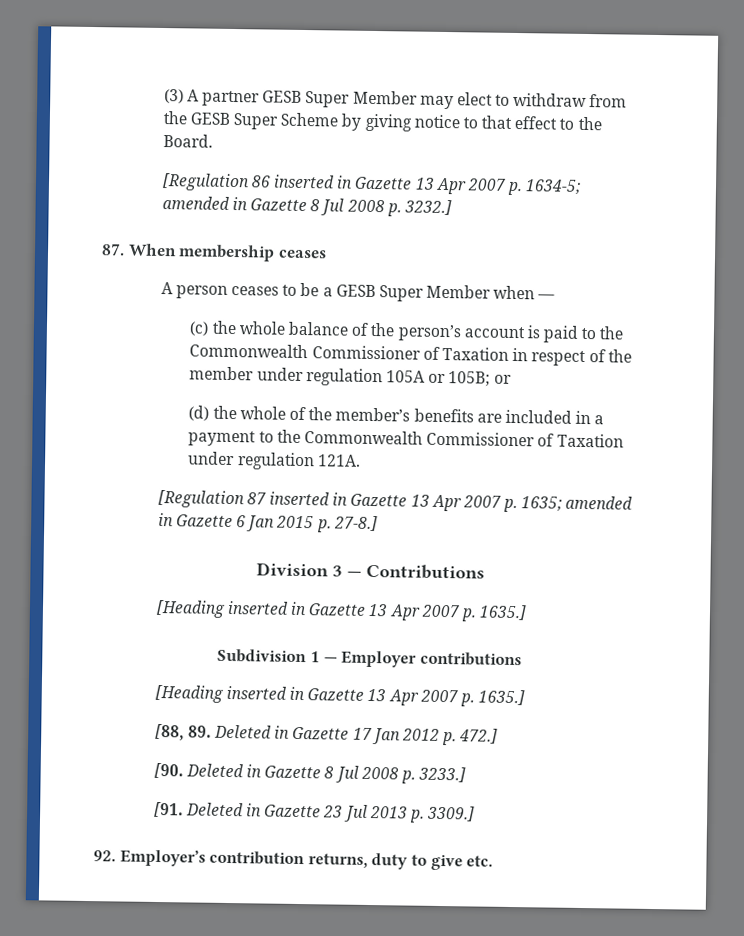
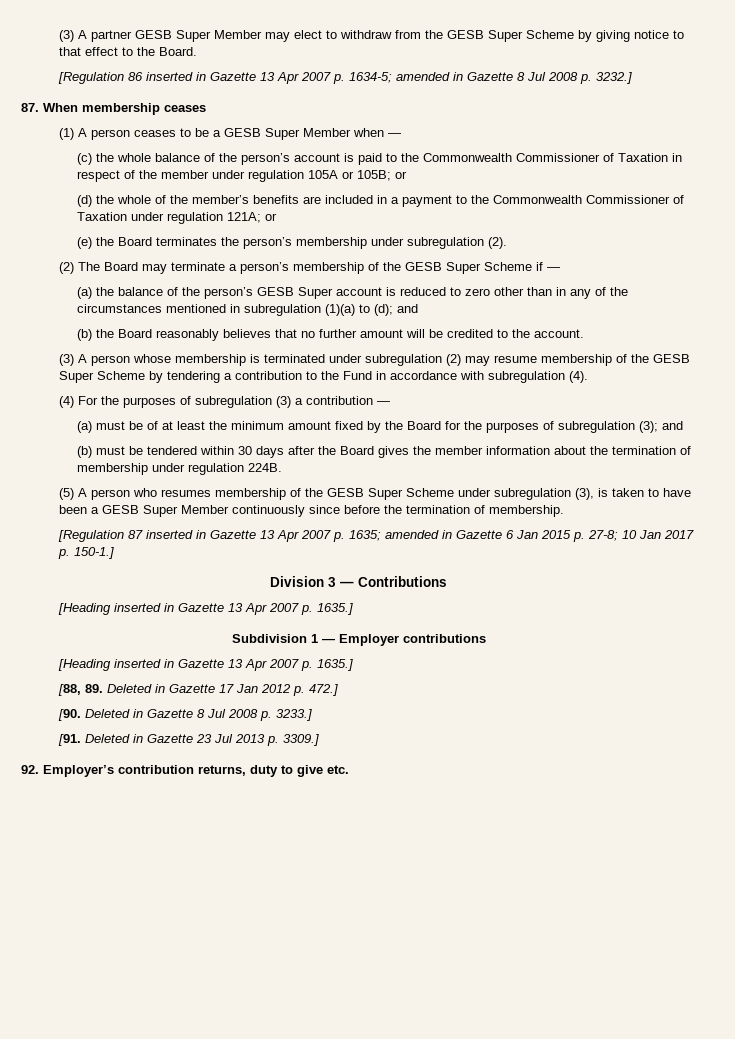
(327, 254) none -> [58,128,74,140] (1)
[317,454,361,467] 121A. -> [227,212,278,223] [77,237,508,249] [58,262,560,274] [77,287,629,299] [77,304,419,316] [77,329,585,341] [58,354,690,366] [58,371,588,383] [58,396,390,408] [77,421,684,433] [77,446,692,458] [77,463,283,475] [58,488,691,500] [58,505,564,517] 121A; or // (e) the Board terminates the person’s membership under subregulation (2). // (2) The Board may terminate a person’s membership of the GESB Super Scheme if — // (a) the balance of the person’s GESB Super account is reduced to zero other than in any of the circumstances mentioned in subregulation (1)(a) to (d); and // (b) the Board reasonably believes that no further amount will be credited to the account. // (3) A person whose membership is terminated under subregulation (2) may resume membership of the GESB Super Scheme by tendering a contribution to the Fund in accordance with subregulation (4). // (4) For the purposes of subregulation (3) a contribution — // (a) must be of at least the minimum amount fixed by the Board for the purposes of subregulation (3); and // (b) must be tendered within 30 days after the Board gives the member information about the termination of membership under regulation 224B. // (5) A person who resumes membership of the GESB Super Scheme under subregulation (3), is taken to have been a GESB Super Member continuously since before the termination of membership.
[333,515,378,532] 27-8.] -> [587,530,694,541] [57,547,114,559] 27-8; 10 Jan 2017 p. 150-1.]

